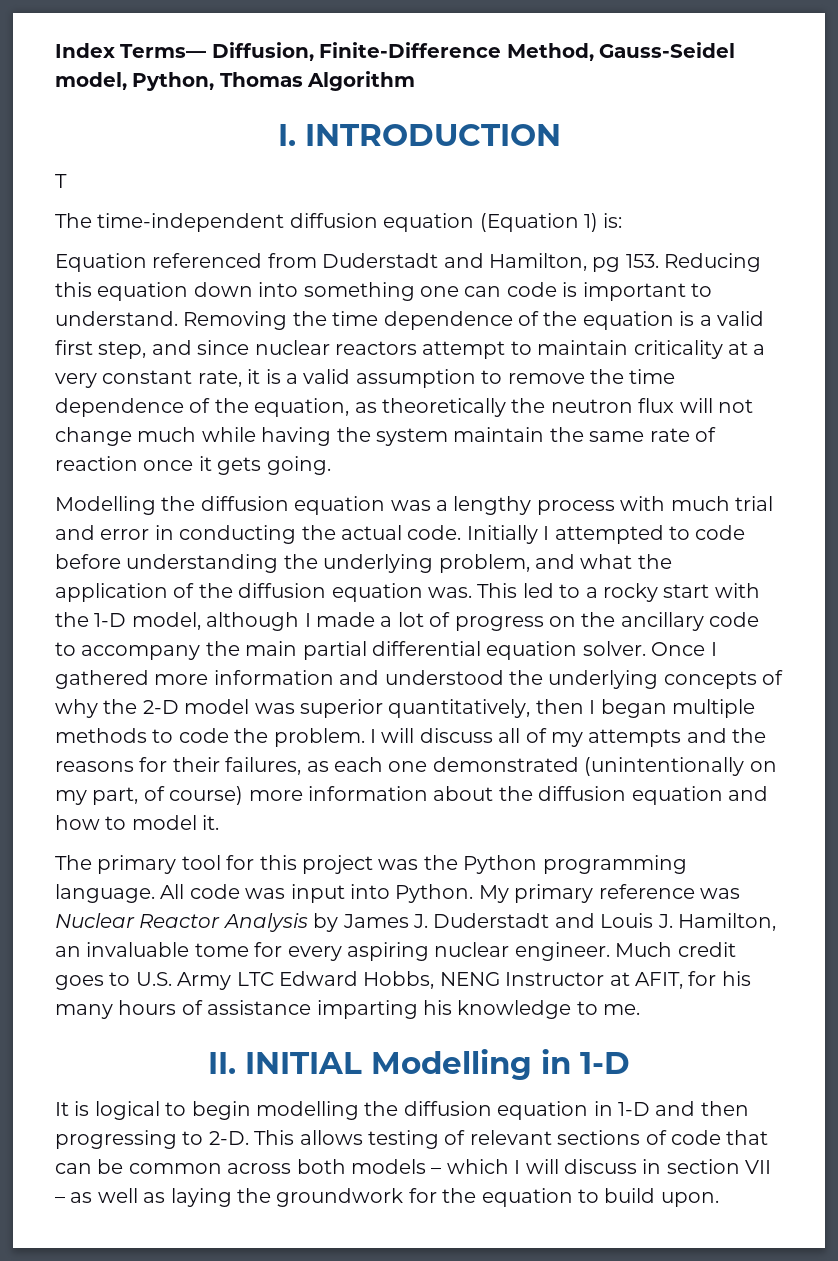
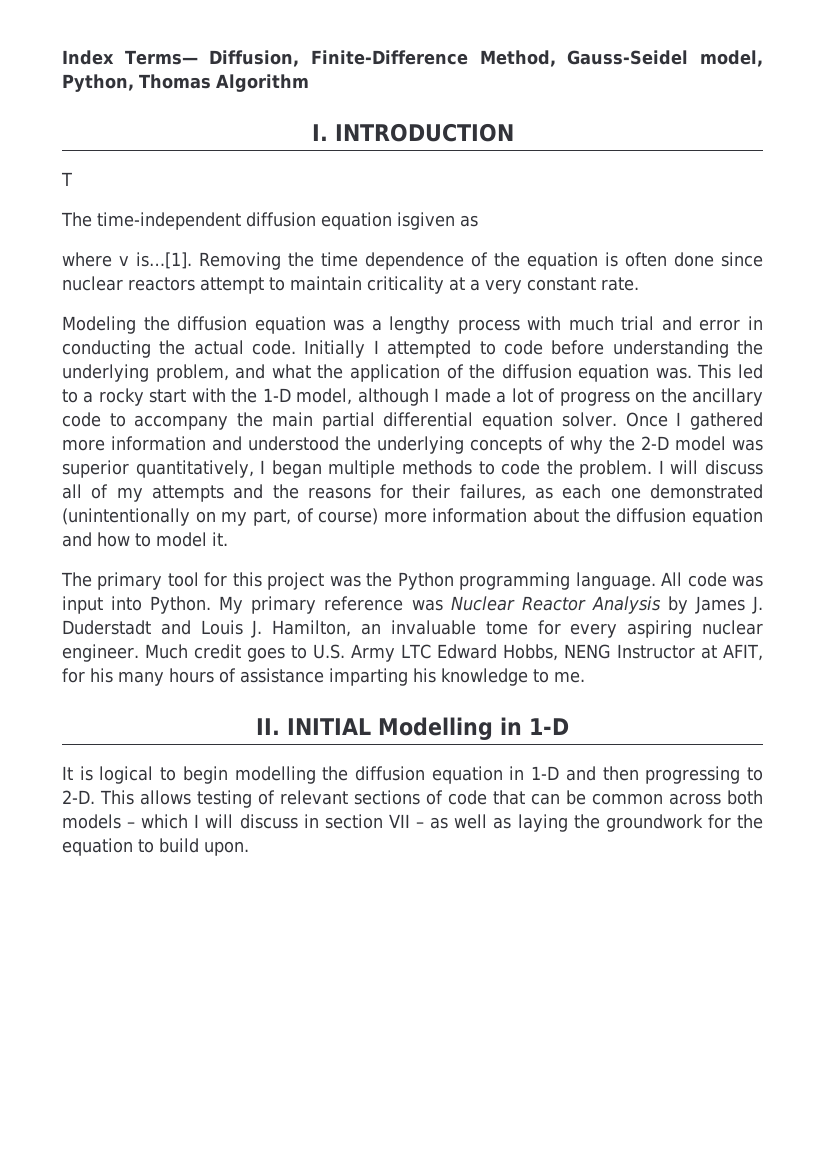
[479,213,623,232] [55,253,762,272] [55,282,712,301] [55,311,178,326] (Equation 1) is: // Equation referenced from Duderstadt and Hamilton, pg 153. Reducing this equation down into something one can code is important to understand. -> [397,212,478,230] [62,252,193,269] isgiven as // where v is…[1].
[699,311,764,326] [55,340,192,359] a valid first step, and -> [624,252,714,267] often done
[197,369,676,388] [55,398,753,417] [55,427,716,446] [55,456,331,475] [55,496,156,515] rate, it is a valid assumption to remove the time dependence of the equation, as theoretically the neutron flux will not change much while having the system maintain the same rate of reaction once it gets going. // Modelling -> [601,277,639,291] [62,316,136,334] rate. // Modeling
[535,699,584,714] then -> (254, 469) none

